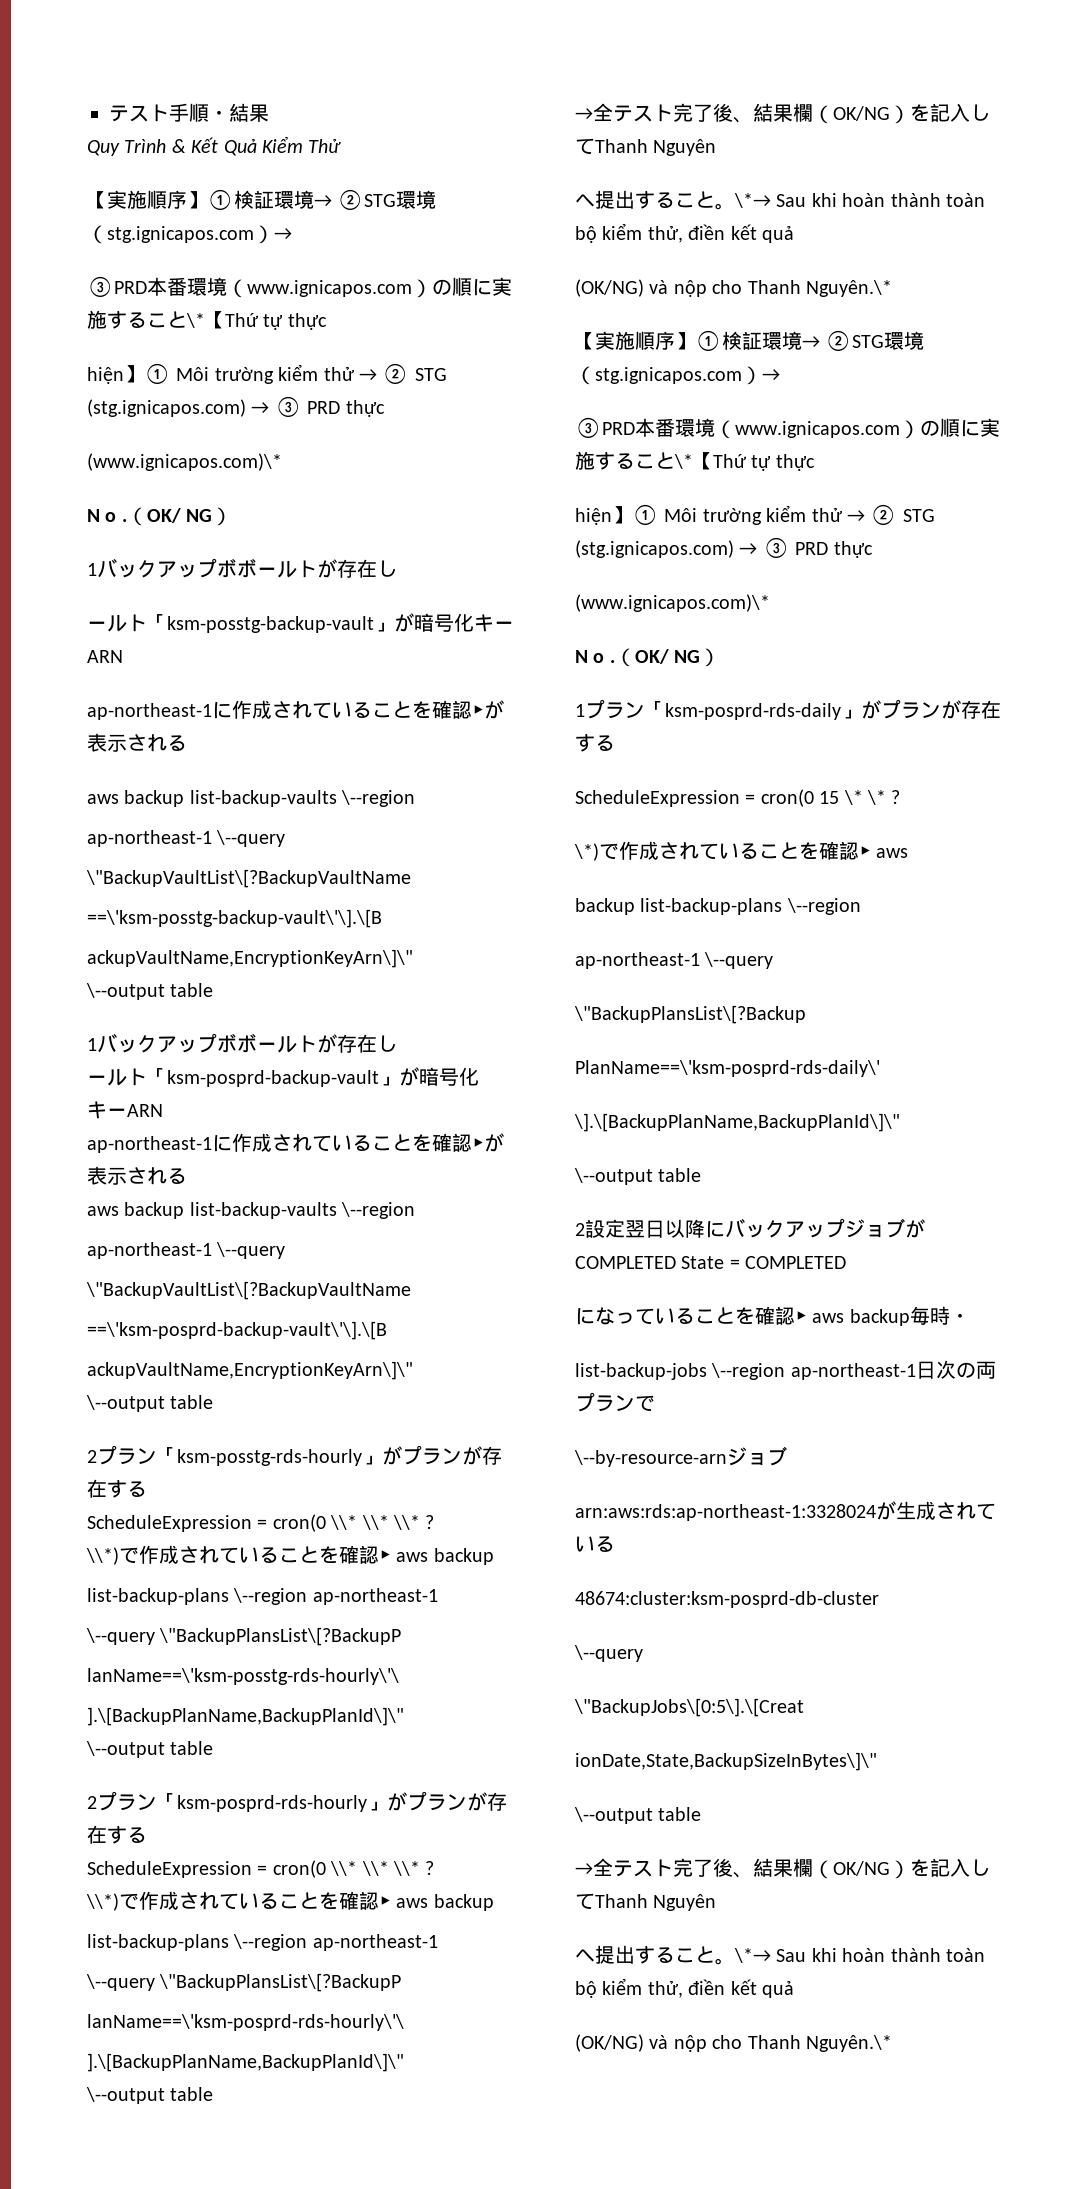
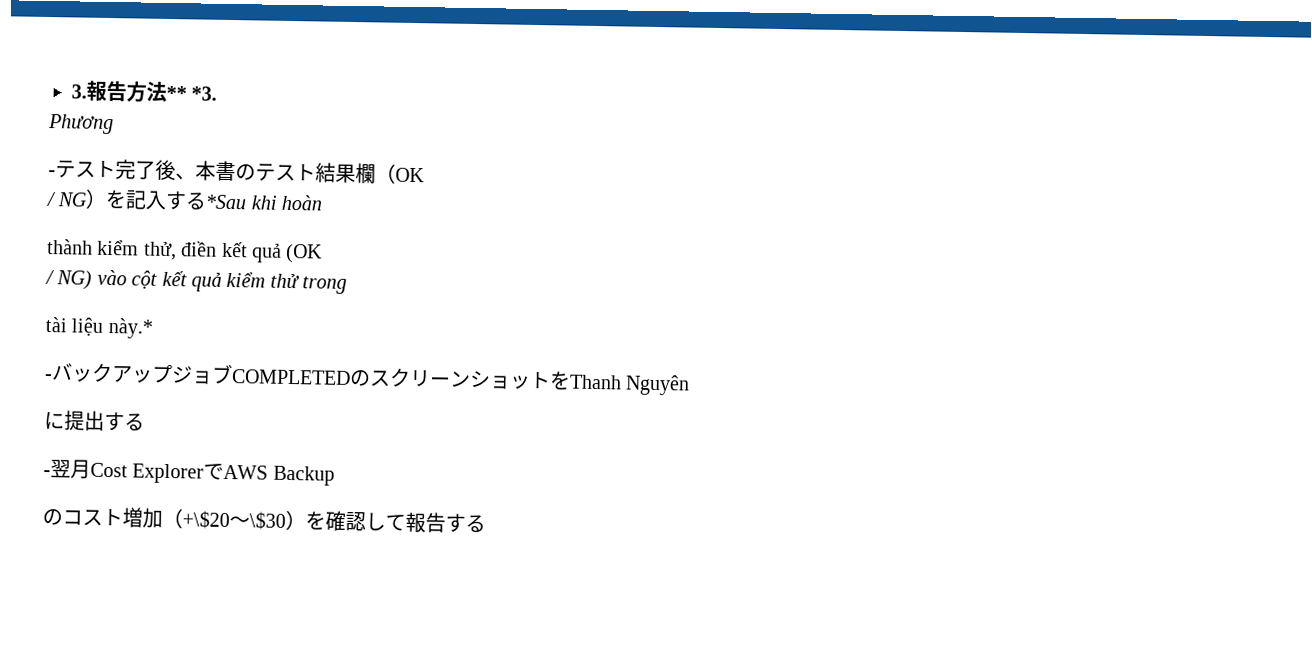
[109,103,269,122] [87,136,342,156] [87,189,437,210] [87,225,292,244] [87,276,512,298] [87,310,327,330] [87,363,447,384] [87,396,385,417] [87,453,282,471] [87,507,233,526] [87,558,397,578] [87,613,514,633] [87,650,123,663] [87,700,504,720] [87,733,187,752] [87,790,416,807] [87,830,286,847] [86,869,411,888] [87,909,382,928] [87,949,413,968] [86,983,214,1000] [87,1033,397,1053] [87,1067,479,1087] [87,1101,163,1119] [87,1133,504,1153] [87,1166,187,1185] [87,1202,416,1219] [87,1242,286,1259] [86,1281,411,1300] [87,1321,387,1340] [87,1361,413,1380] [86,1395,214,1412] [87,1445,502,1466] [87,1479,147,1498] [87,1514,435,1532] [86,1545,494,1565] [87,1588,438,1605] [86,1627,402,1646] [87,1668,399,1685] [87,1707,404,1726] [86,1741,214,1758] [87,1791,507,1812] [87,1825,147,1844] [87,1860,435,1878] [86,1891,494,1911] [87,1934,438,1951] [86,1973,402,1992] [87,2014,404,2031] [87,2053,404,2072] [86,2087,214,2104] [575,103,990,124] [575,138,717,156] [575,190,985,210] [575,223,794,243] [575,279,892,297] [575,330,925,351] [575,366,780,385] [575,417,1000,439] [575,451,815,471] [575,504,935,525] [575,537,873,558] [575,594,770,612] [575,648,721,667] [575,699,1001,720] [575,734,615,752] [575,789,901,807] [574,841,909,861] [575,898,861,915] [575,952,774,969] [574,1005,806,1024] [575,1060,880,1077] [574,1113,900,1132] [574,1168,702,1185] [575,1219,725,1238] テスト手順・結果 // Quy Trình & Kết Quả Kiểm Thử // 【実施順序】①検証環境→ ②STG環境（stg.ignicapos.com）→ // ③PRD本番環境（www.ignicapos.com）の順に実施すること\*【Thứ tự thực // hiện】① Môi trường kiểm thử → ② STG (stg.ignicapos.com) → ③ PRD thực // (www.ignicapos.com)\* // N o .（OK/ NG） // 1バックアップボボールトが存在し // ールト「ksm-posstg-backup-vault」が暗号化キーARN // ap-northeast-1に作成されていることを確認▶が表示される // aws backup list-backup-vaults \--region // ap-northeast-1 \--query // \"BackupVaultList\[?BackupVaultName // ==\'ksm-posstg-backup-vault\'\].\[B // ackupVaultName,EncryptionKeyArn\]\" // \--output table // 1バックアップボボールトが存在し // ールト「ksm-posprd-backup-vault」が暗号化キーARN // ap-northeast-1に作成されていることを確認▶が表示される // aws backup list-backup-vaults \--region // ap-northeast-1 \--query // \"BackupVaultList\[?BackupVaultName // ==\'ksm-posprd-backup-vault\'\].\[B // ackupVaultName,EncryptionKeyArn\]\" // \--output table // 2プラン「ksm-posstg-rds-hourly」がプランが存在する // ScheduleExpression = cron(0 \\* \\* \\* ? // \\*)で作成されていることを確認▶ aws backup // list-backup-plans \--region ap-northeast-1 // \--query \"BackupPlansList\[?BackupP // lanName==\'ksm-posstg-rds-hourly\'\ // ].\[BackupPlanName,BackupPlanId\]\" // \--output table // 2プラン「ksm-posprd-rds-hourly」がプランが存在する // ScheduleExpression = cron(0 \\* \\* \\* ? // \\*)で作成されていることを確認▶ aws backup // list-backup-plans \--region ap-northeast-1 // \--query \"BackupPlansList\[?BackupP // lanName==\'ksm-posprd-rds-hourly\'\ // ].\[BackupPlanName,BackupPlanId\]\" // \--output table // →全テスト完了後、結果欄（OK/NG）を記入してThanh Nguyên // へ提出すること。\*→ Sau khi hoàn thành toàn bộ kiểm thử, điền kết quả // (OK/NG) và nộp cho Thanh Nguyên.\* // 【実施順序】①検証環境→ ②STG環境（stg.ignicapos.com）→ // ③PRD本番環境（www.ignicapos.com）の順に実施すること\*【Thứ tự thực // hiện】① Môi trường kiểm thử → ② STG (stg.ignicapos.com) → ③ PRD thực // (www.ignicapos.com)\* // N o .（OK/ NG） // 1プラン「ksm-posprd-rds-daily」がプランが存在する // ScheduleExpression = cron(0 15 \* \* ? // \*)で作成されていることを確認▶ aws // backup list-backup-plans \--region // ap-northeast-1 \--query // \"BackupPlansList\[?Backup // PlanName==\'ksm-posprd-rds-daily\' // \].\[BackupPlanName,BackupPlanId\]\" // \--output table // 2設定翌日以降に -> [71,80,218,103] [48,114,114,135] [48,159,425,184] [46,188,324,211] [47,239,324,264] [45,269,348,294] [45,316,153,339] [44,373,53,381] 3.報告方法** *3. // Phương // -テスト完了後、本書のテスト結果欄（OK // / NG）を記入する*Sau khi hoàn // thành kiểm thử, điền kết quả (OK // / NG) vào cột kết quả kiểm thử trong // tài liệu này.* // -
[905,1219,925,1238] [575,1256,847,1269] [575,1306,970,1326] [575,1360,996,1380] [575,1392,655,1412] [574,1446,787,1467] [575,1501,996,1521] [575,1536,615,1552] [575,1591,879,1608] [574,1645,643,1662] [574,1698,804,1717] [575,1752,877,1771] [574,1807,702,1824] [575,1858,990,1879] [575,1893,717,1911] [575,1945,985,1965] [575,1978,794,1998] [575,2034,892,2052] がCOMPLETED State = COMPLETED // になっていることを確認▶ aws backup毎時・ // list-backup-jobs \--region ap-northeast-1日次の両プランで // \--by-resource-arnジョブ // arn:aws:rds:ap-northeast-1:3328024が生成されている // 48674:cluster:ksm-posprd-db-cluster // \--query // \"BackupJobs\[0:5\].\[Creat // ionDate,State,BackupSizeInBytes\]\" // \--output table // →全テスト完了後、結果欄（OK/NG）を記入してThanh Nguyên // へ提出すること。\*→ Sau khi hoàn thành toàn bộ kiểm thử, điền kết quả // (OK/NG) và nộp cho Thanh Nguyên.\* -> [231,367,691,396] [44,410,145,432] [43,459,335,486] [42,507,486,534] COMPLETEDのスクリーンショットをThanh Nguyên // に提出する // -翌月Cost ExplorerでAWS Backup // のコスト増加（+\$20〜\$30）を確認して報告する

